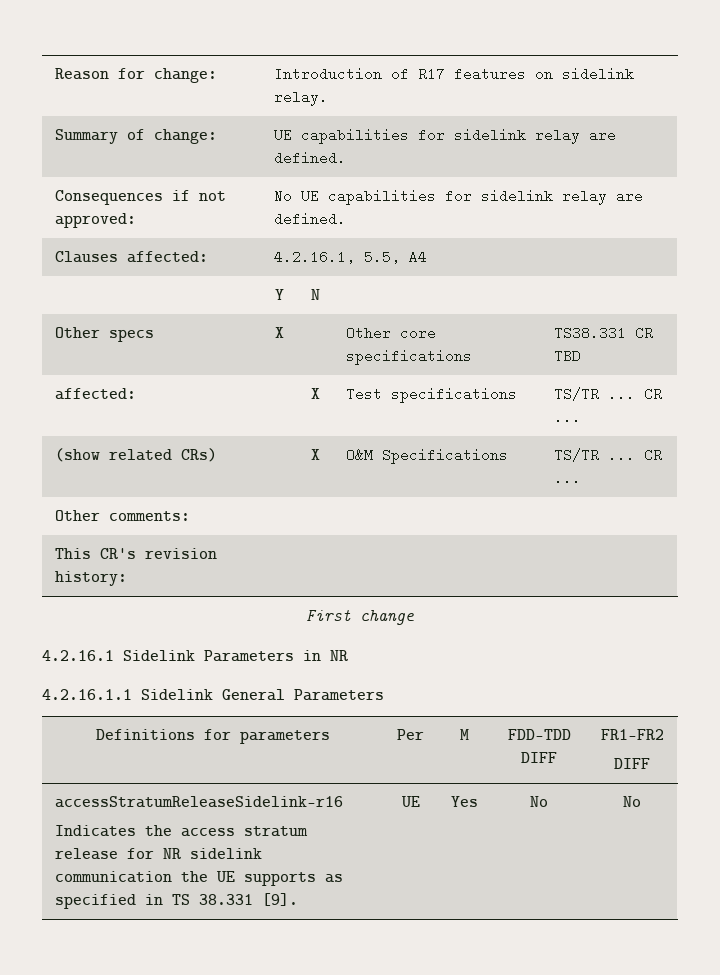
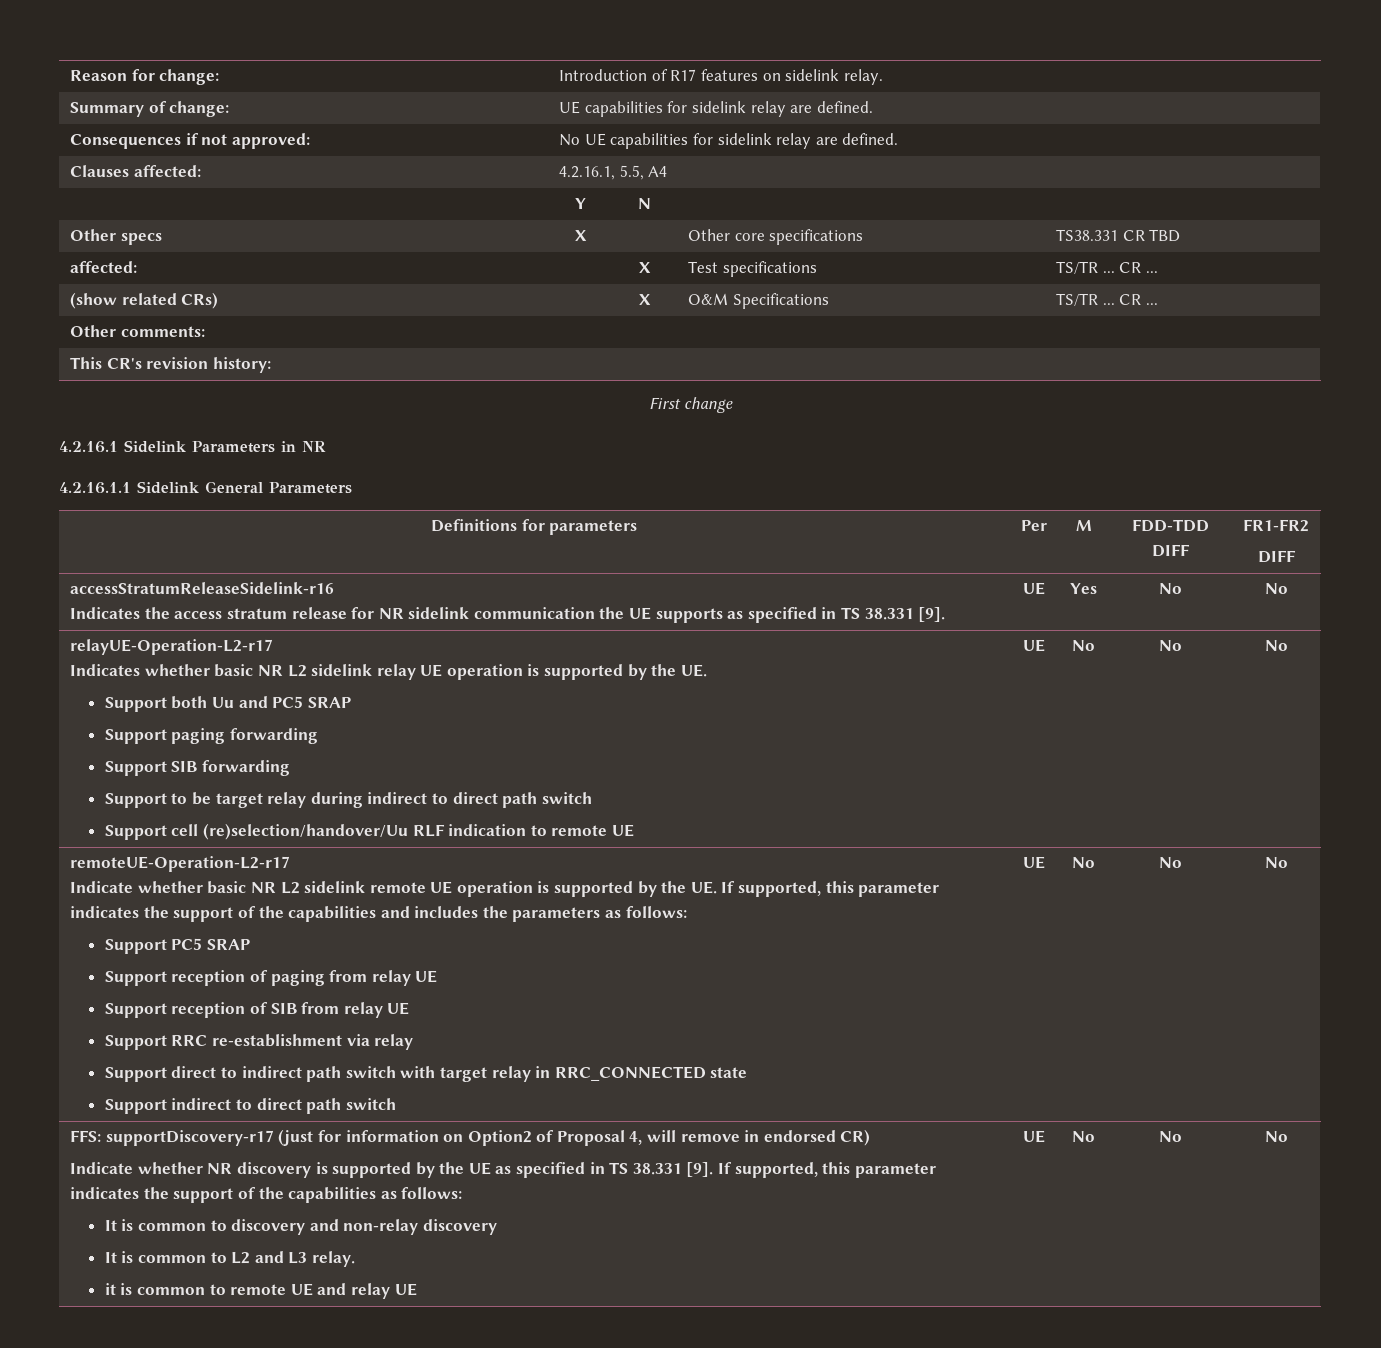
(641, 801) none -> [70,639,274,655] [70,664,707,680] [104,696,351,712] [104,728,318,744] [104,760,290,776] [104,792,592,808] [104,823,634,840] [1022,639,1045,652] [1072,640,1095,651] [1158,640,1182,651] [1264,640,1288,651] [70,856,291,872] [70,881,940,897] [70,906,687,922] [104,938,250,954] [104,970,438,986] [104,1002,410,1018] [104,1034,414,1050] [104,1066,748,1082] [104,1098,396,1114] [1022,856,1045,869] [1072,857,1095,868] [1158,857,1182,868] [1264,857,1288,868] [70,1129,871,1146] [70,1162,936,1178] [70,1187,463,1203] [104,1219,497,1235] [104,1251,355,1267] [104,1283,417,1299] [1022,1130,1045,1143] [1072,1131,1095,1142] [1158,1131,1182,1142] [1264,1131,1288,1142] // relayUE-Operation-L2-r17 // Indicates whether basic NR L2 sidelink relay UE operation is supported by the UE. // Support both Uu and PC5 SRAP // Support paging forwarding // Support SIB forwarding // Support to be target relay during indirect to direct path switch // Support cell (re)selection/handover/Uu RLF indication to remote UE | UE | No | No | No // remoteUE-Operation-L2-r17 // Indicate whether basic NR L2 sidelink remote UE operation is supported by the UE. If supported, this parameter indicates the support of the capabilities and includes the parameters as follows: // Support PC5 SRAP // Support reception of paging from relay UE // Support reception of SIB from relay UE // Support RRC re-establishment via relay // Support direct to indirect path switch with target relay in RRC_CONNECTED state // Support indirect to direct path switch | UE | No | No | No // FFS: supportDiscovery-r17 (just for information on Option2 of Proposal 4, will remove in endorsed CR) // Indicate whether NR discovery is supported by the UE as specified in TS 38.331 [9]. If supported, this parameter indicates the support of the capabilities as follows: // It is common to discovery and non-relay discovery // It is common to L2 and L3 relay. // it is common to remote UE and relay UE | UE | No | No | No

